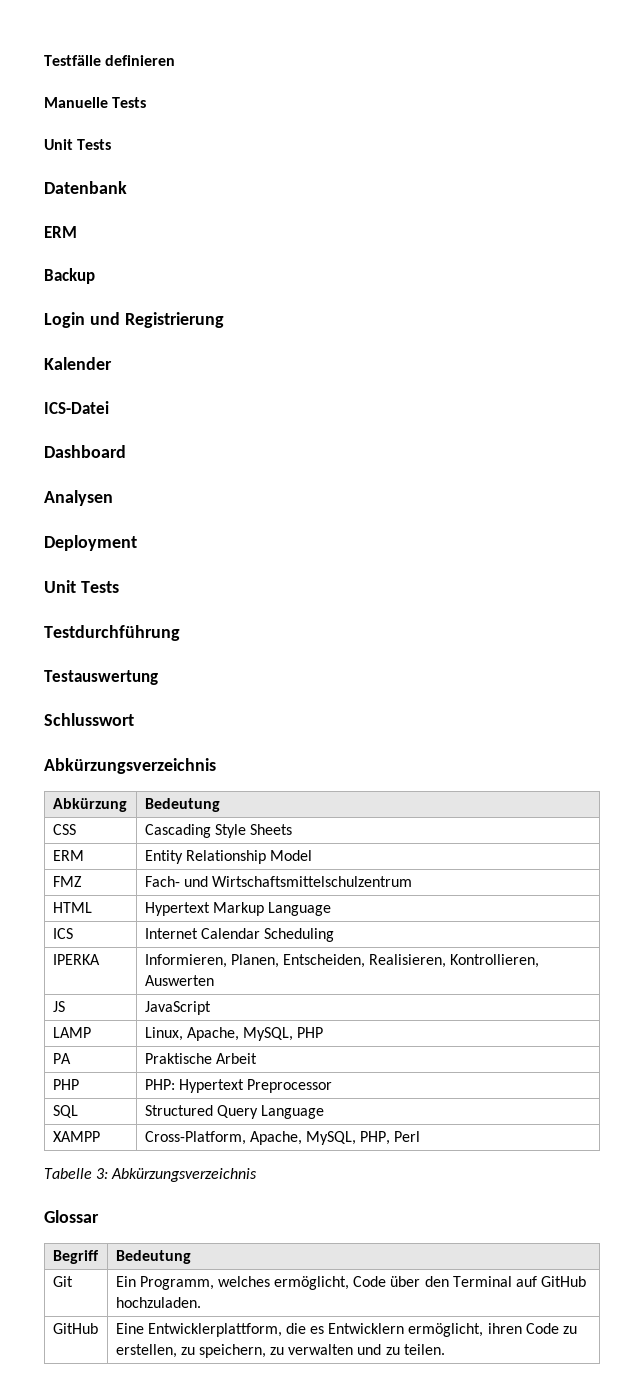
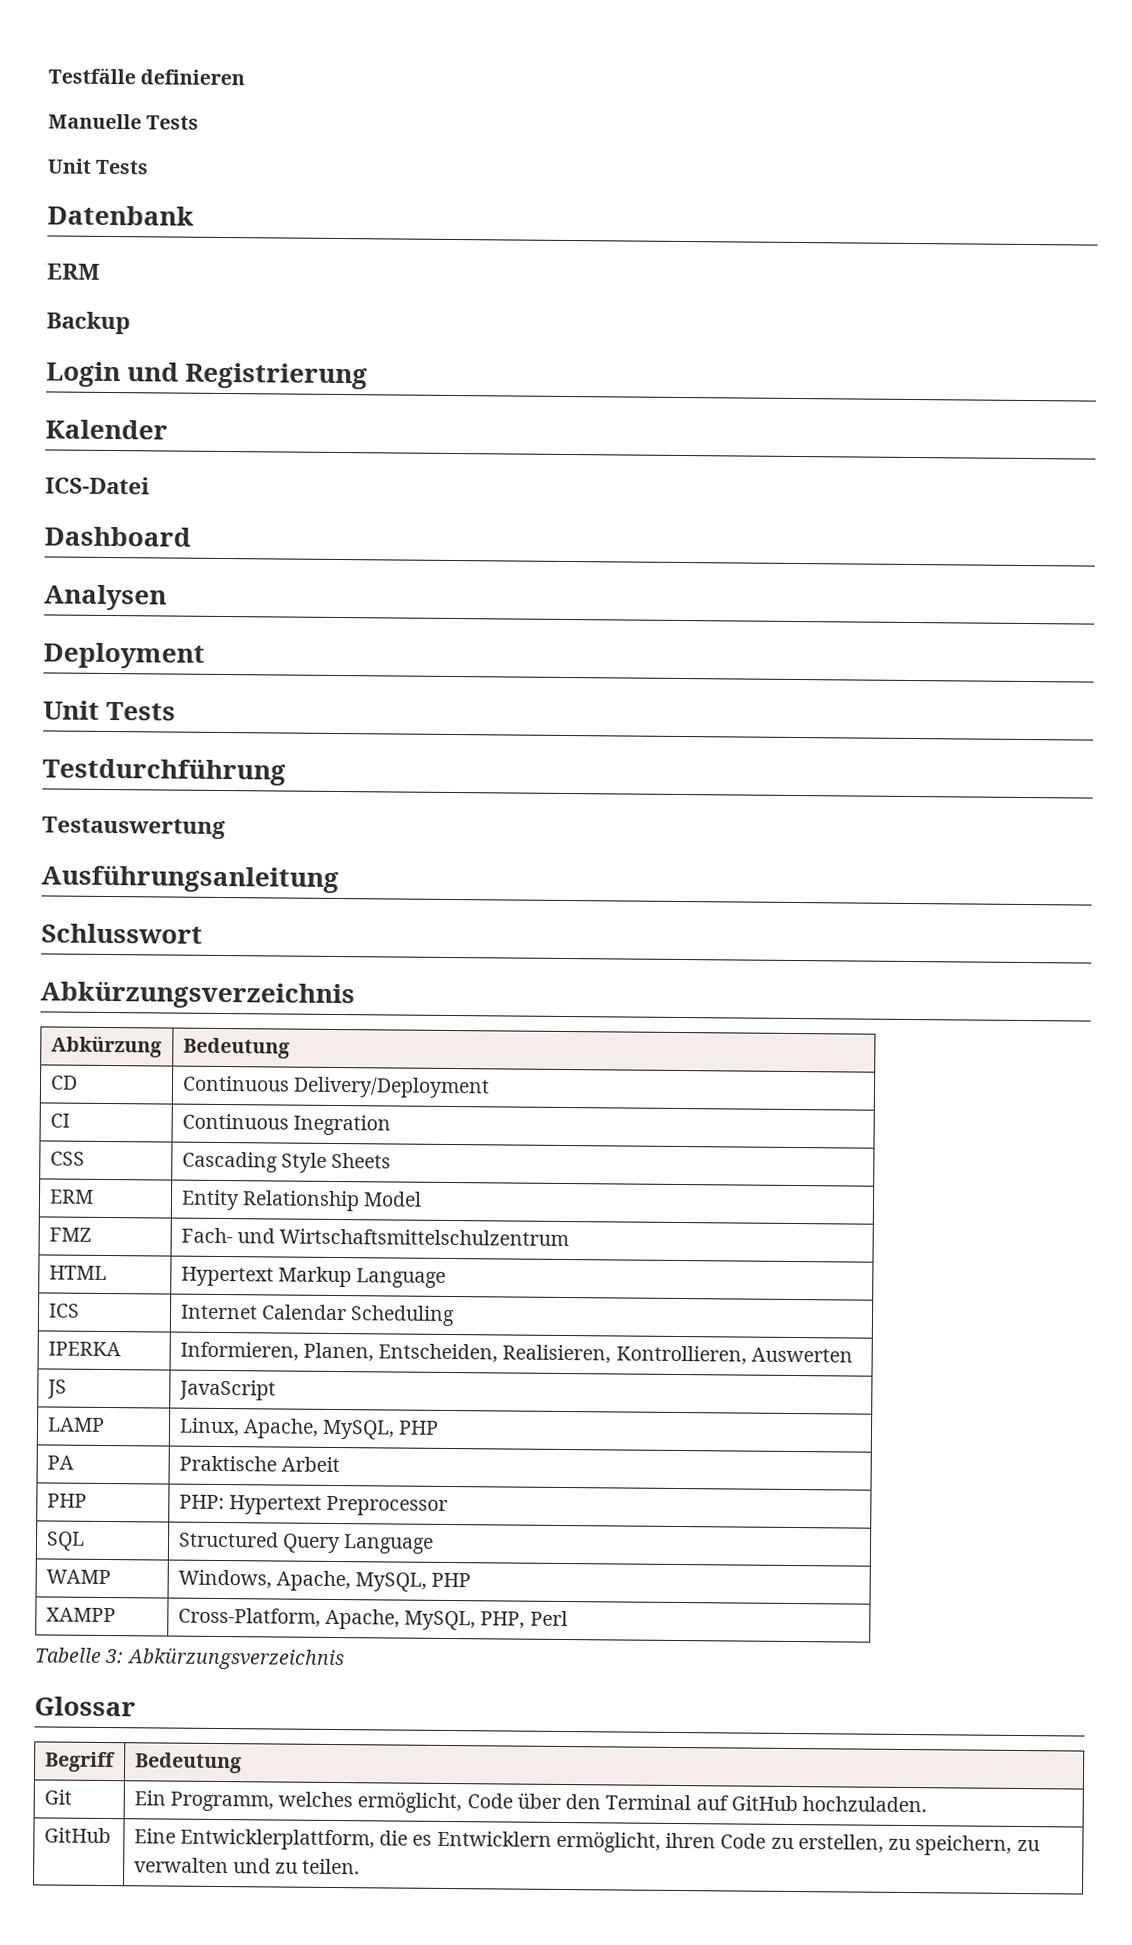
(158, 677) none -> [41,865,339,894] // Ausführungsanleitung
(220, 805) none -> [49,1075,78,1090] [181,1075,490,1099] [49,1113,70,1128] [181,1113,391,1136] // CD | Continuous Delivery/Deployment // CI | Continuous Inegration
(324, 1112) none -> [45,1569,111,1585] [177,1569,472,1592] // WAMP | Windows, Apache, MySQL, PHP

